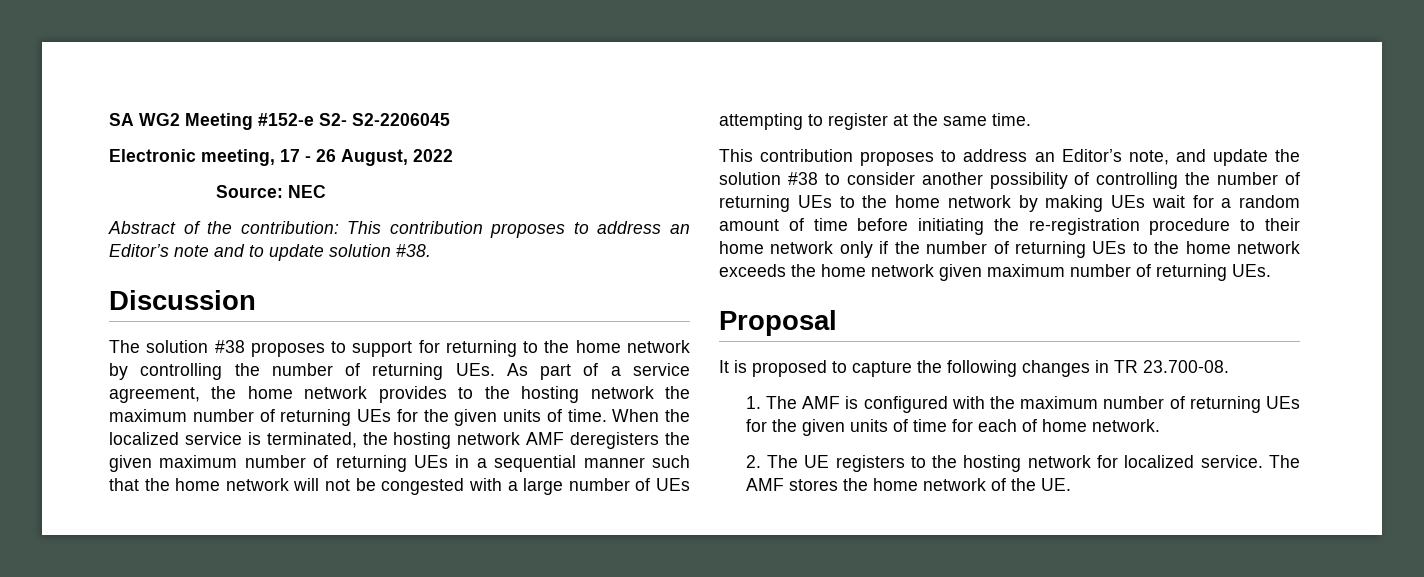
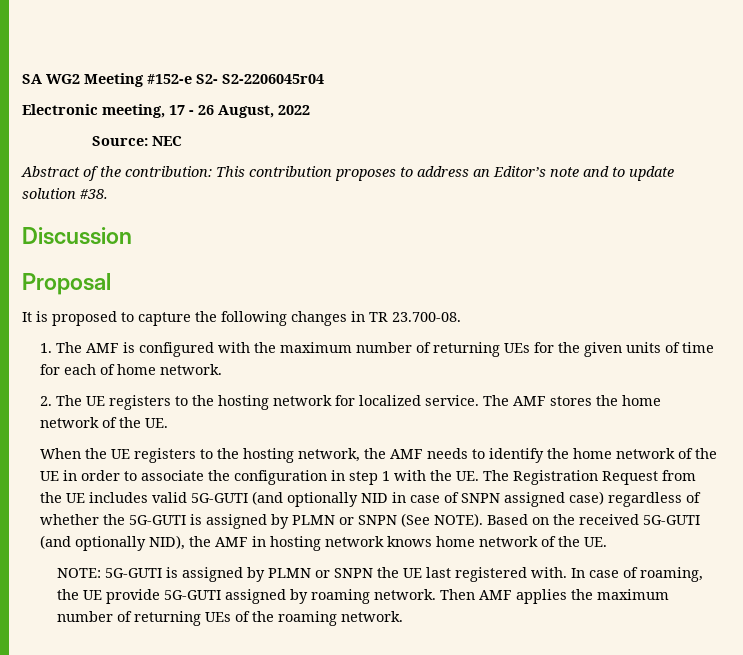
[352,113,450,126] S2-2206045 -> [222,74,324,84] S2-2206045r04
[109,340,690,357] [109,363,690,380] [109,386,691,403] [109,409,690,426] [109,432,691,449] [109,455,690,472] [109,478,691,495] [719,113,1031,130] [719,149,1300,166] [719,172,1300,189] [719,195,1300,212] [719,218,1300,235] [719,241,1300,258] [719,264,1271,281] // The solution #38 proposes to support for returning to the home network by controlling the number of returning UEs. As part of a service agreement, the home network provides to the hosting network the maximum number of returning UEs for the given units of time. When the localized service is terminated, the hosting network AMF deregisters the given maximum number of returning UEs in a sequential manner such that the home network will not be congested with a large number of UEs attempting to register at the same time. // This contribution proposes to address an Editor’s note, and update the solution #38 to consider another possibility of controlling the number of returning UEs to the home network by making UEs wait for a random amount of time before initiating the re-registration procedure to their home network only if the number of returning UEs to the home network exceeds the home network given maximum number of returning UEs. -> (132, 236) none
(1071, 484) none -> [39,448,717,463] [39,470,696,485] [39,491,701,507] [39,513,700,529] [39,535,607,551] [57,567,704,582] [57,589,670,604] [57,611,404,626] // When the UE registers to the hosting network, the AMF needs to identify the home network of the UE in order to associate the configuration in step 1 with the UE. The Registration Request from the UE includes valid 5G-GUTI (and optionally NID in case of SNPN assigned case) regardless of whether the 5G-GUTI is assigned by PLMN or SNPN (See NOTE). Based on the received 5G-GUTI (and optionally NID), the AMF in hosting network knows home network of the UE. // NOTE: 5G-GUTI is assigned by PLMN or SNPN the UE last registered with. In case of roaming, the UE provide 5G-GUTI assigned by roaming network. Then AMF applies the maximum number of returning UEs of the roaming network.

